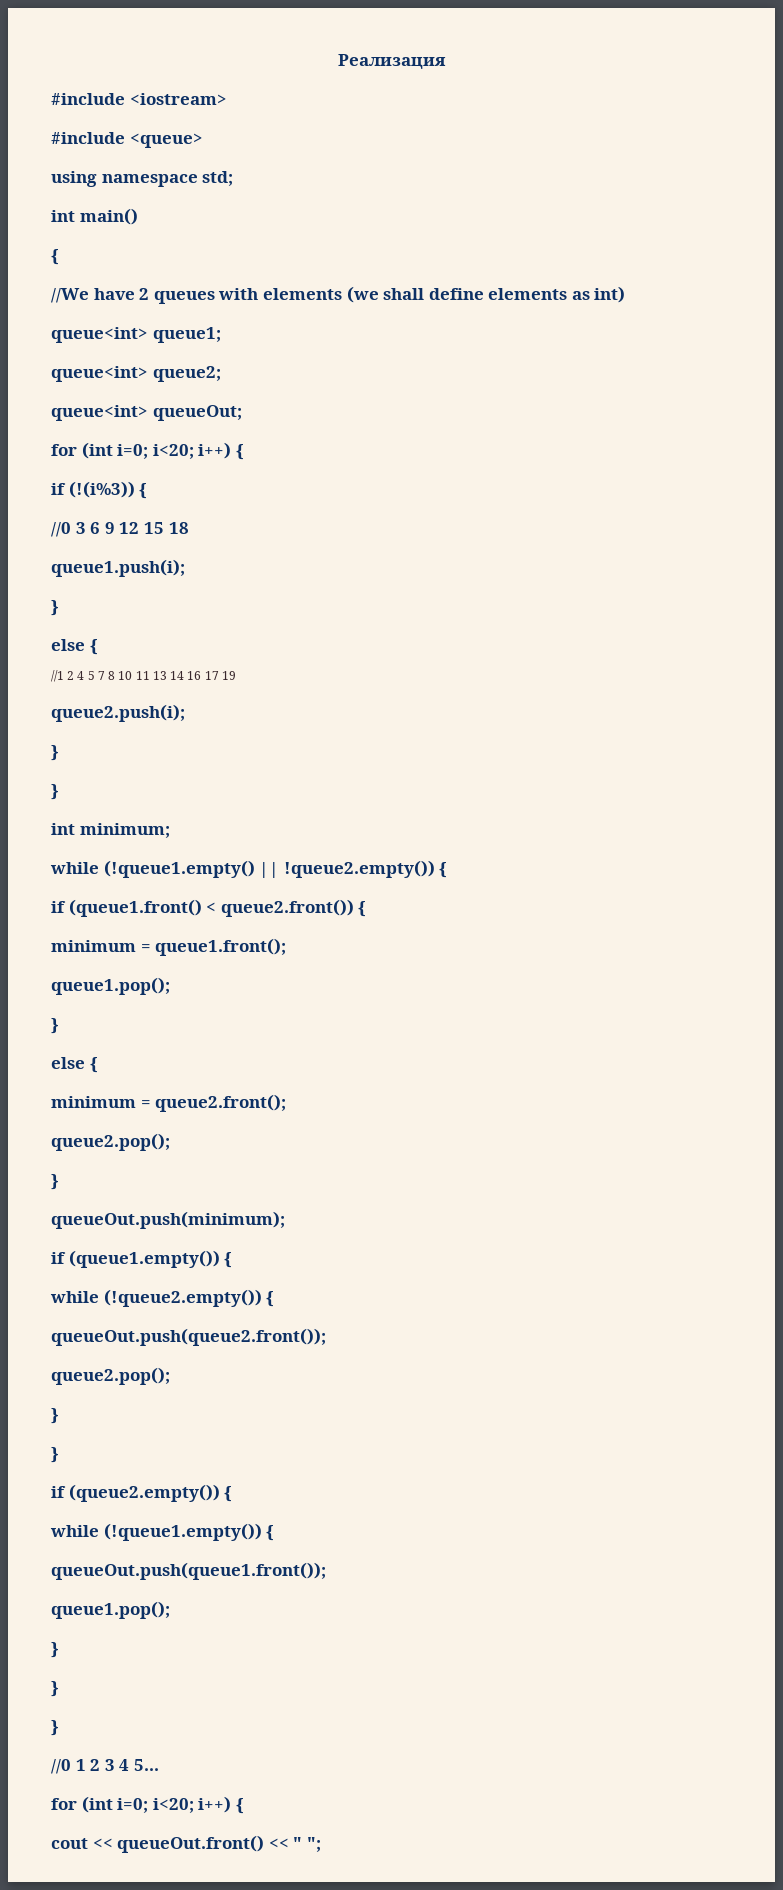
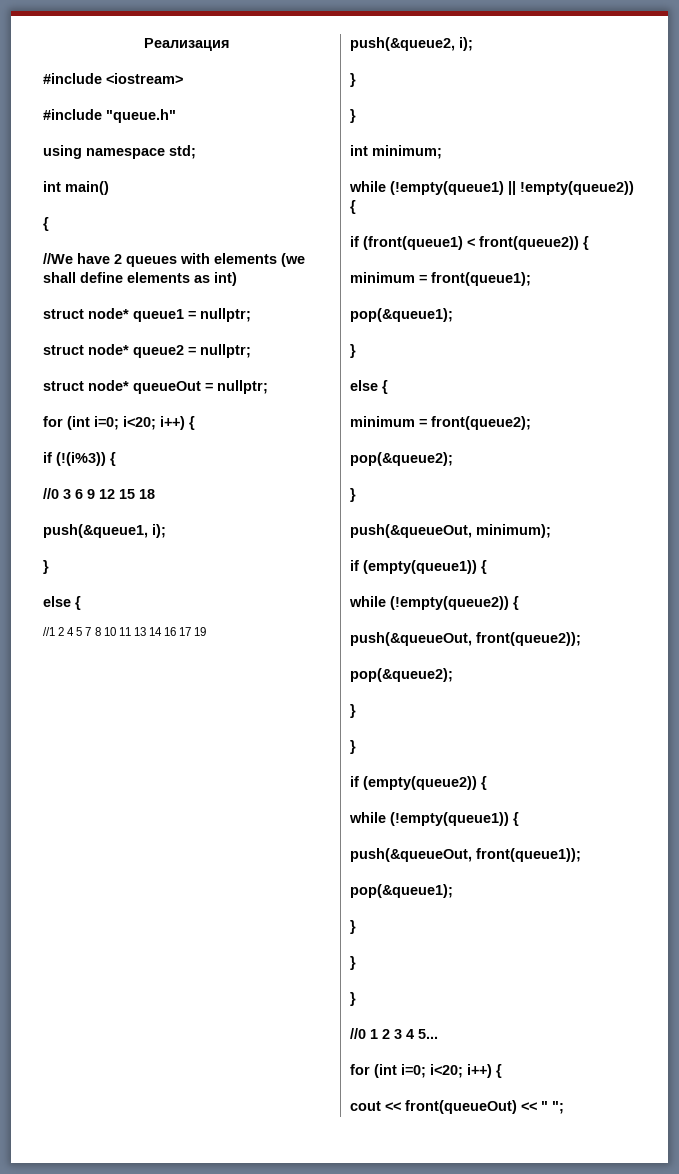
[129,133,203,148] <queue> -> [106,109,176,123] "queue.h"
[51,327,221,343] [51,366,221,382] [51,405,242,421] queue<int> queue1; // queue<int> queue2; // queue<int> queueOut; -> [43,308,251,322] [43,344,251,358] [43,380,268,394] struct node* queue1 = nullptr; // struct node* queue2 = nullptr; // struct node* queueOut = nullptr;
[51,559,185,577] queue1.push(i); -> [43,524,166,538] push(&queue1, i);
[51,704,185,722] queue2.push(i); -> [350,37,473,51] push(&queue2, i);
[103,860,448,878] [51,899,367,917] [51,938,287,956] [51,977,170,995] (!queue1.empty() || !queue2.empty()) { // if (queue1.front() < queue2.front()) { // minimum = queue1.front(); // queue1.pop(); -> [390,181,634,195] [350,200,356,214] [350,236,589,250] [350,272,531,286] [350,308,453,322] (!empty(queue1) || !empty(queue2)) { // if (front(queue1) < front(queue2)) { // minimum = front(queue1); // pop(&queue1);
[155,1094,287,1112] [51,1133,170,1151] [51,1174,59,1190] [51,1211,285,1229] [51,1250,233,1268] [50,1289,275,1307] [51,1328,326,1346] [51,1367,170,1385] queue2.front(); // queue2.pop(); // } // queueOut.push(minimum); // if (queue1.empty()) { // while (!queue2.empty()) { // queueOut.push(queue2.front()); // queue2.pop(); -> [431,416,531,430] [350,452,453,466] [350,488,356,502] [350,524,551,538] [350,560,487,574] [349,596,519,610] [350,632,581,646] [350,668,453,682] front(queue2); // pop(&queue2); // } // push(&queueOut, minimum); // if (empty(queue1)) { // while (!empty(queue2)) { // push(&queueOut, front(queue2)); // pop(&queue2);
[68,1484,233,1502] [50,1523,275,1541] [51,1562,326,1580] [51,1601,170,1619] (queue2.empty()) { // while (!queue1.empty()) { // queueOut.push(queue1.front()); // queue1.pop(); -> [363,776,487,790] [349,812,519,826] [350,848,581,862] [350,884,453,898] (empty(queue2)) { // while (!empty(queue1)) { // push(&queueOut, front(queue1)); // pop(&queue1);
[117,1835,265,1853] queueOut.front() -> [405,1100,517,1114] front(queueOut)

